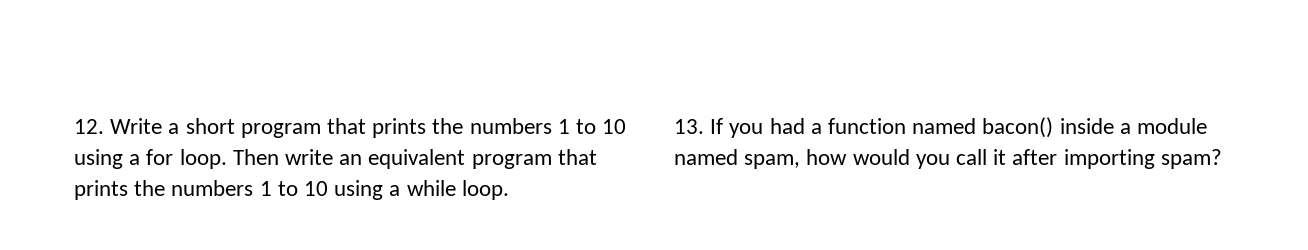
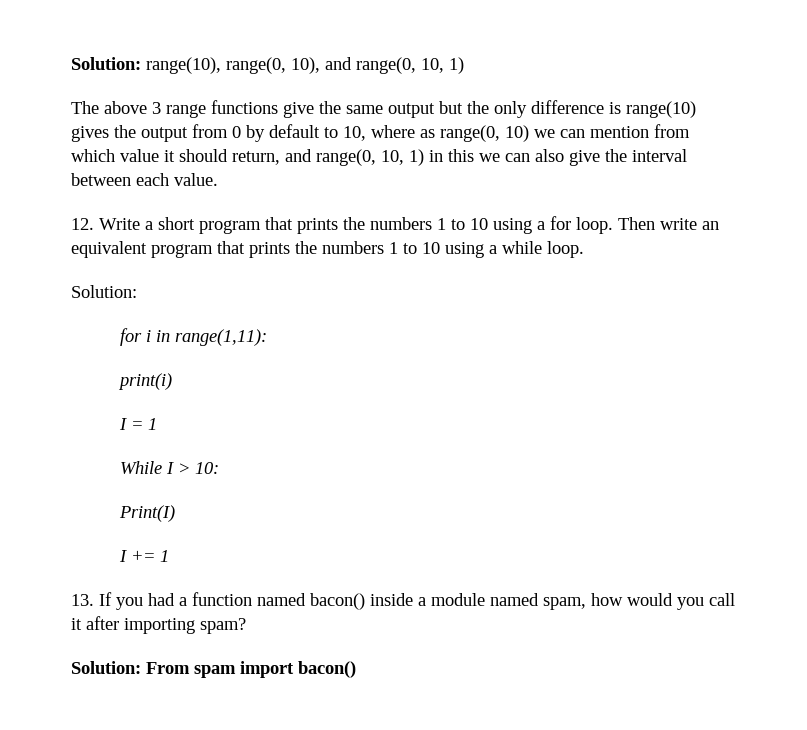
(74, 126) none -> [71,57,464,74] [71,100,696,118] [71,124,690,142] [71,149,687,166] [71,173,218,186] Solution: range(10), range(0, 10), and range(0, 10, 1) // The above 3 range functions give the same output but the only difference is range(10) gives the output from 0 by default to 10, where as range(0, 10) we can mention from which value it should return, and range(0, 10, 1) in this we can also give the interval between each value. //
(509, 190) none -> [71,285,137,298] [120,328,268,346] [118,373,173,390] [119,418,158,430] [120,461,220,474] [119,505,176,522] [119,550,170,562] // Solution: // for i in range(1,11): // print(i) // I = 1 // While I > 10: // Print(I) // I += 1
(1222, 159) none -> [71,661,356,678] // Solution: From spam import bacon()

